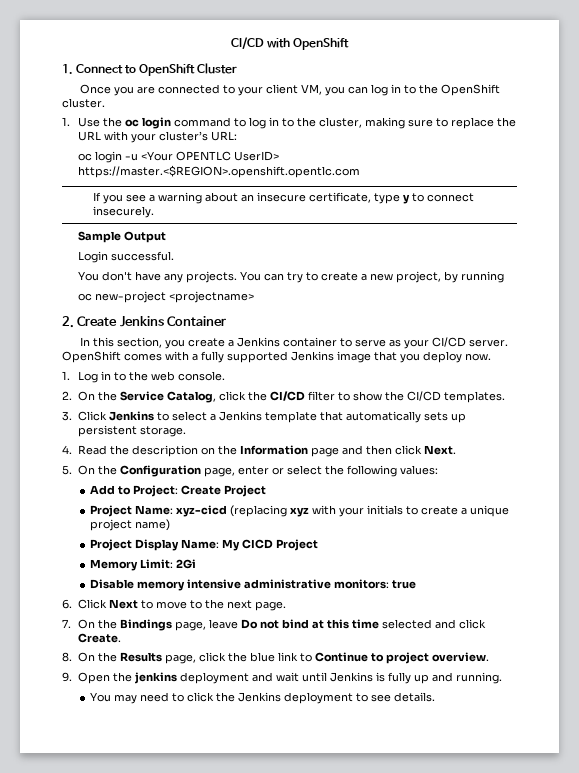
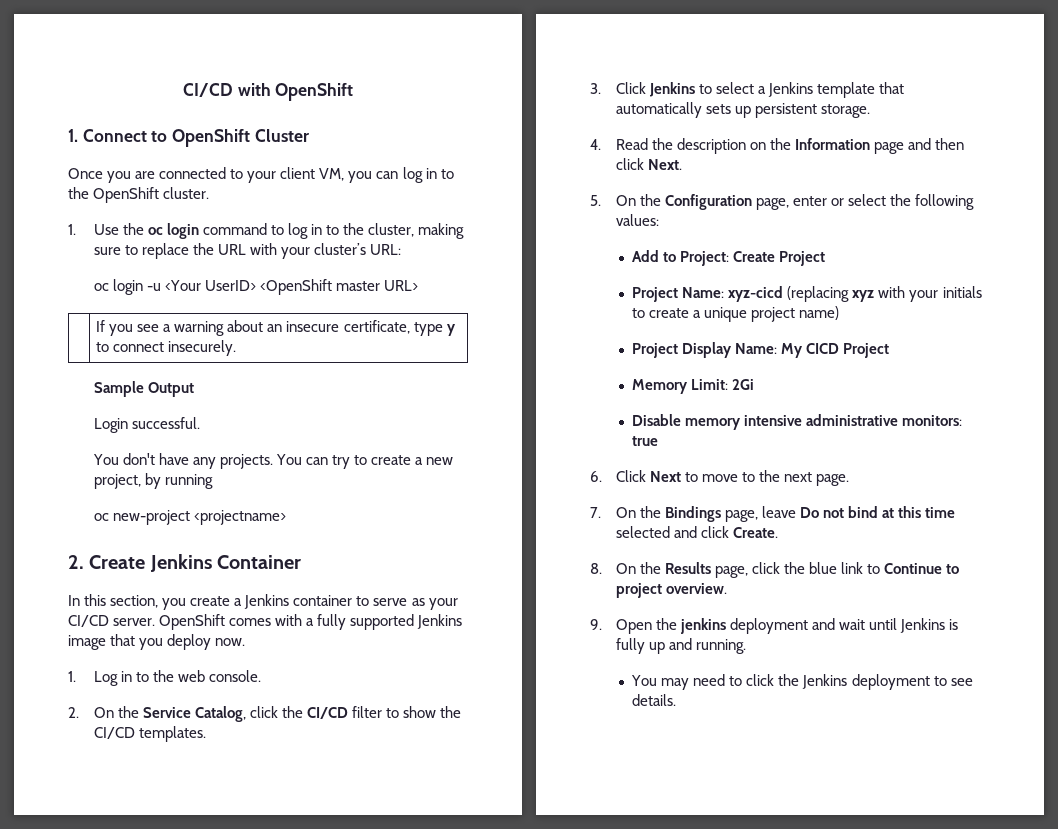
[175,151,279,161] [77,165,360,178] OPENTLC UserID> https://master.<$REGION>.openshift.opentlc.com -> [204,279,419,295] UserID> <OpenShift master URL>

